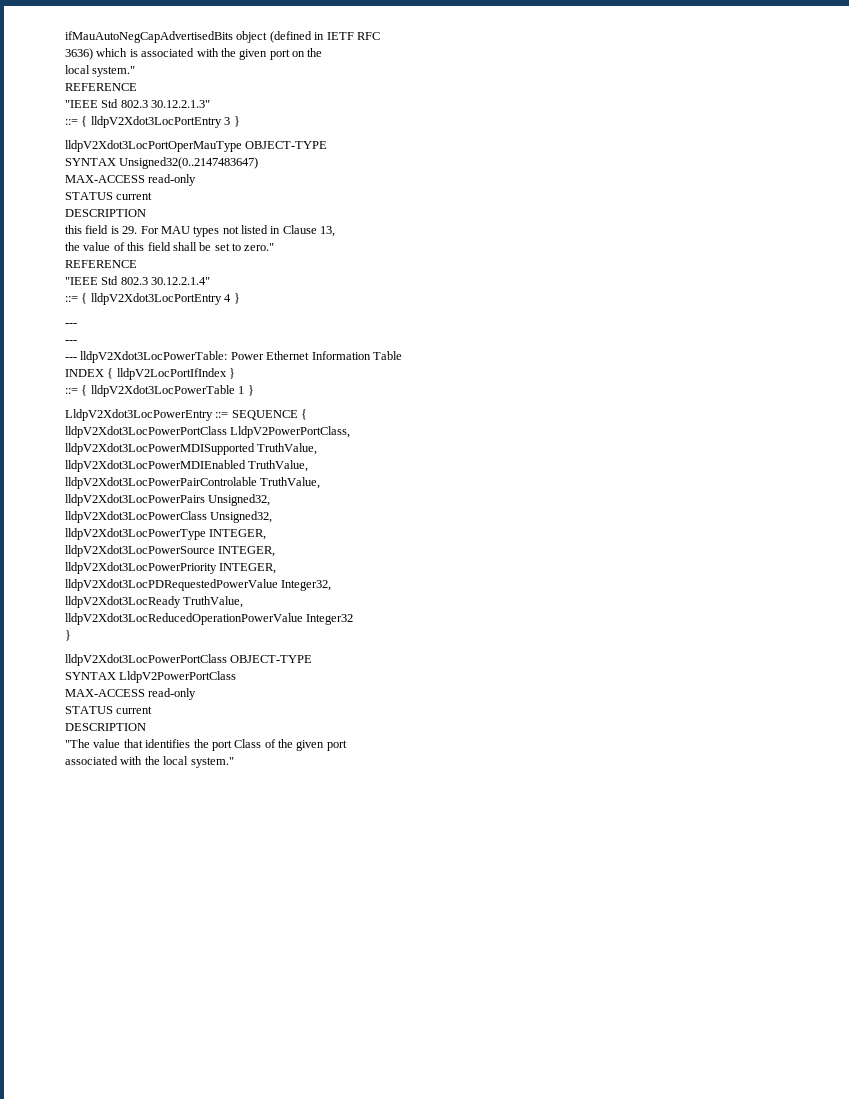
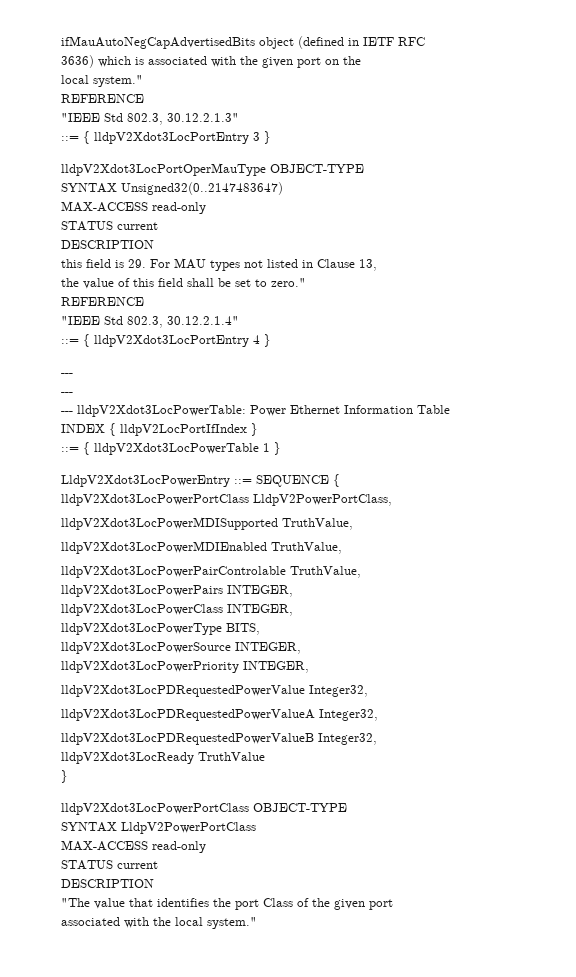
[120,100,148,108] 802.3 -> [127,113,163,125] 802.3,
[120,277,148,285] 802.3 -> [127,316,163,328] 802.3,
[208,494,271,506] Unsigned32, -> [227,585,293,597] INTEGER,
[210,511,273,523] Unsigned32, -> [227,604,293,616] INTEGER,
[209,529,267,540] INTEGER, -> [226,623,260,635] BITS,
[65,596,244,608] [65,613,354,625] lldpV2Xdot3LocReady TruthValue, // lldpV2Xdot3LocReducedOperationPowerValue Integer32 -> [61,709,378,721] [61,733,377,745] [61,752,265,764] lldpV2Xdot3LocPDRequestedPowerValueA Integer32, // lldpV2Xdot3LocPDRequestedPowerValueB Integer32, // lldpV2Xdot3LocReady TruthValue

